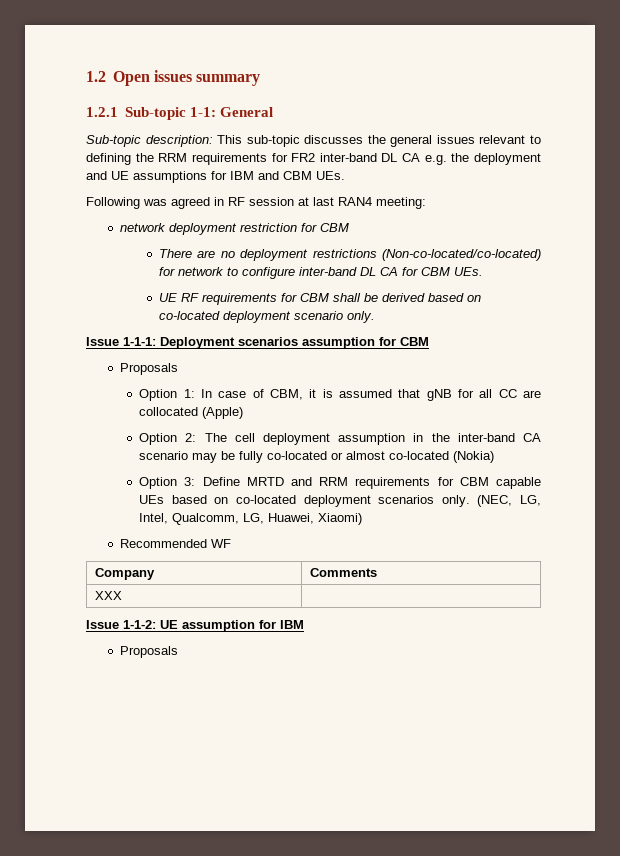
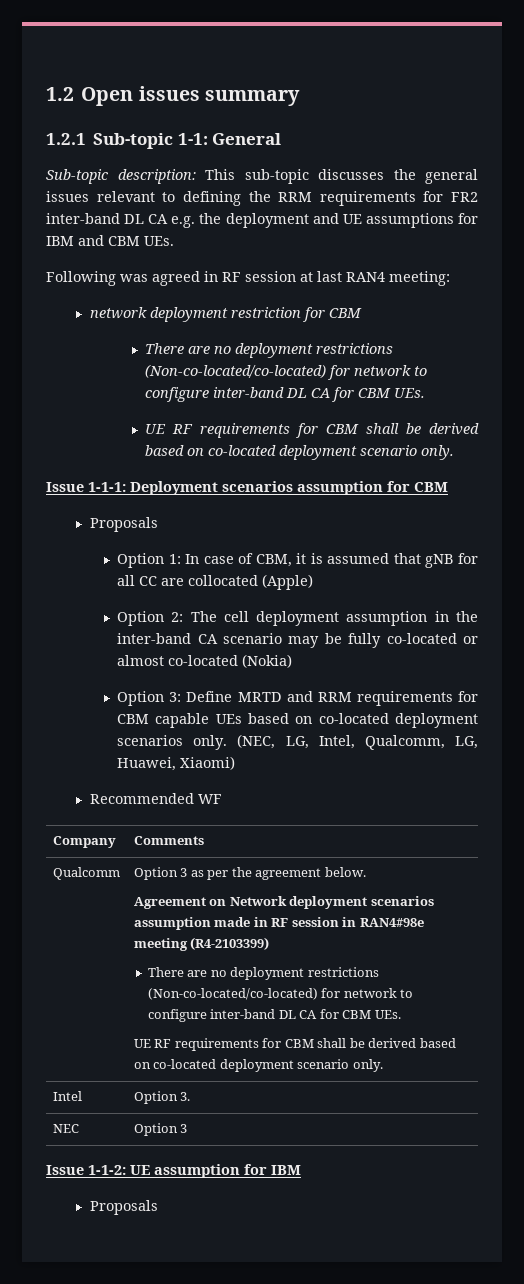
[94,591,122,600] XXX | -> [52,867,120,880] [133,867,366,880] [133,896,434,909] [133,917,424,930] [133,937,270,951] [147,967,379,980] [147,988,414,1000] [147,1009,401,1022] [133,1038,456,1051] [133,1059,383,1072] [52,1091,82,1101] [133,1091,191,1104] [52,1124,79,1133] [133,1123,188,1136] Qualcomm | Option 3 as per the agreement below. // Agreement on Network deployment scenarios assumption made in RF session in RAN4#98e meeting (R4-2103399) // There are no deployment restrictions (Non-co-located/co-located) for network to configure inter-band DL CA for CBM UEs. // UE RF requirements for CBM shall be derived based on co-located deployment scenario only. // Intel | Option 3. // NEC | Option 3

